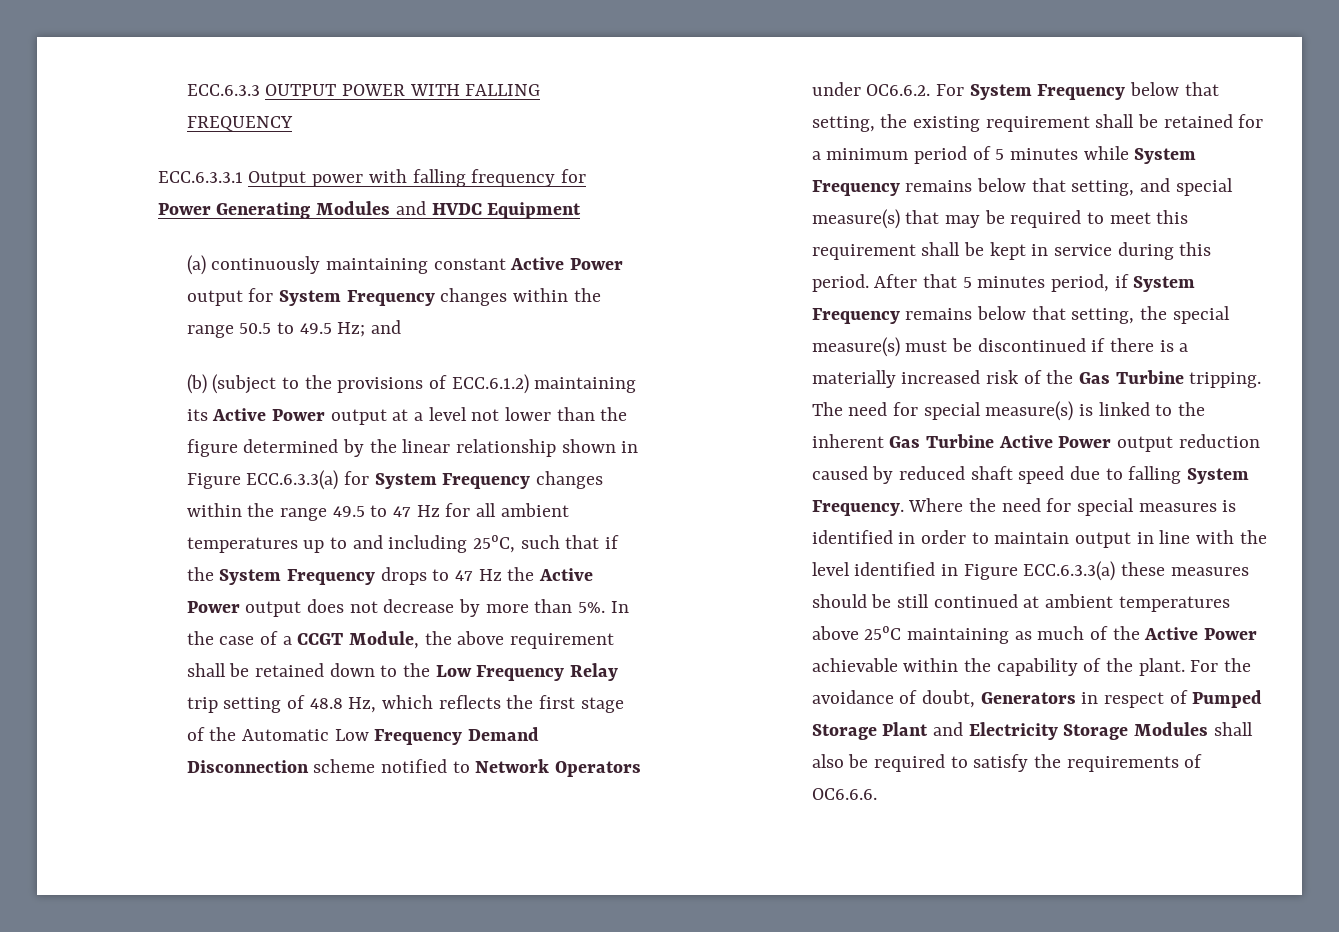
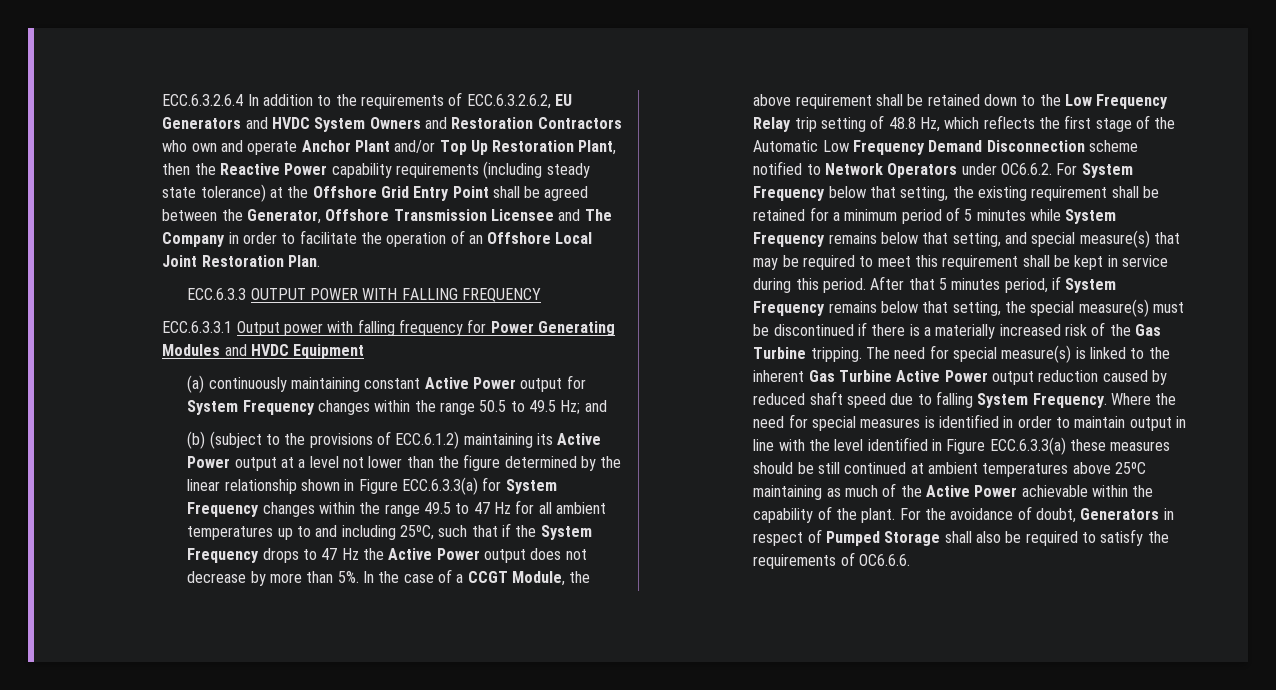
(186, 90) none -> [162,92,572,109] [162,117,622,132] [162,140,617,155] [162,161,590,179] [162,184,589,202] [162,209,612,224] [162,230,593,247] [162,255,320,267] ECC.6.3.2.6.4 In addition to the requirements of ECC.6.3.2.6.2, EU Generators and HVDC System Owners and Restoration Contractors who own and operate Anchor Plant and/or Top Up Restoration Plant, then the Reactive Power capability requirements (including steady state tolerance) at the Offshore Grid Entry Point shall be agreed between the Generator, Offshore Transmission Licensee and The Company in order to facilitate the operation of an Offshore Local Joint Restoration Plan. //
[882,722,1209,740] Plant and Electricity Storage Modules -> (941, 538) none

